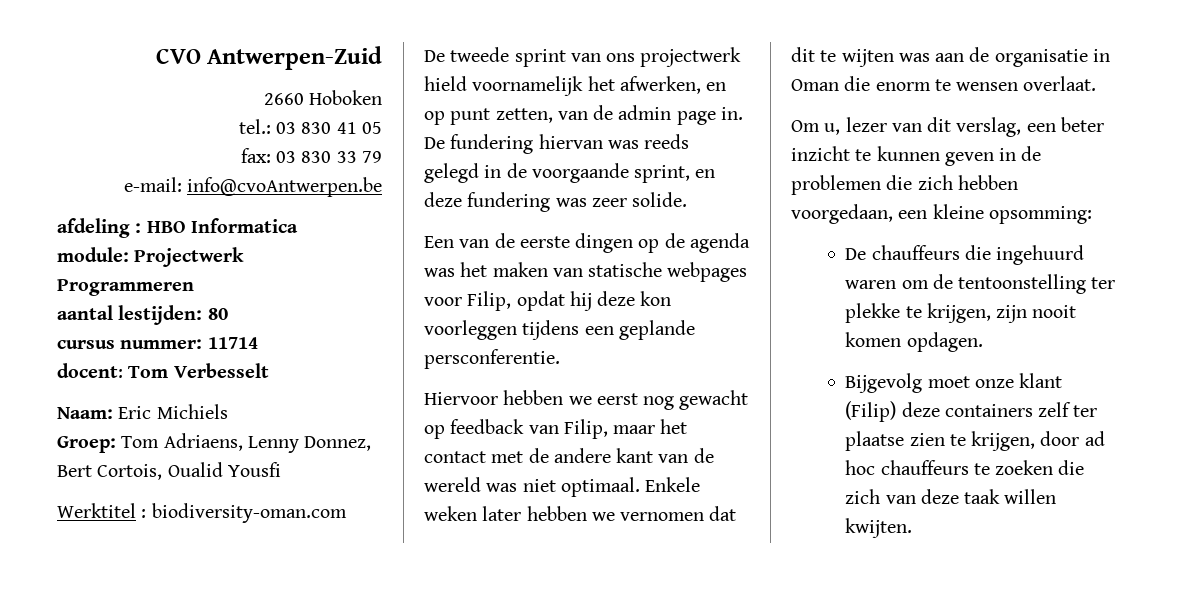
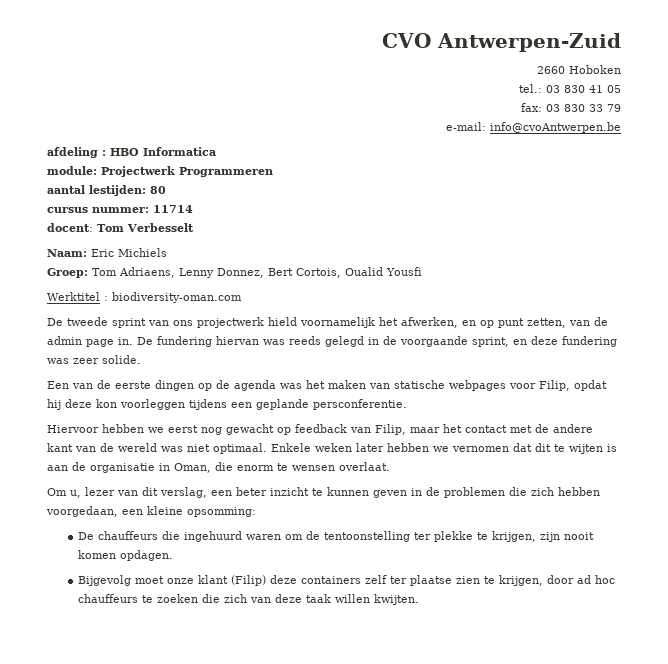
[898,53,930,62] was -> [607,444,617,452] is
[791,79,839,91] Oman -> [174,463,211,473] Oman,

